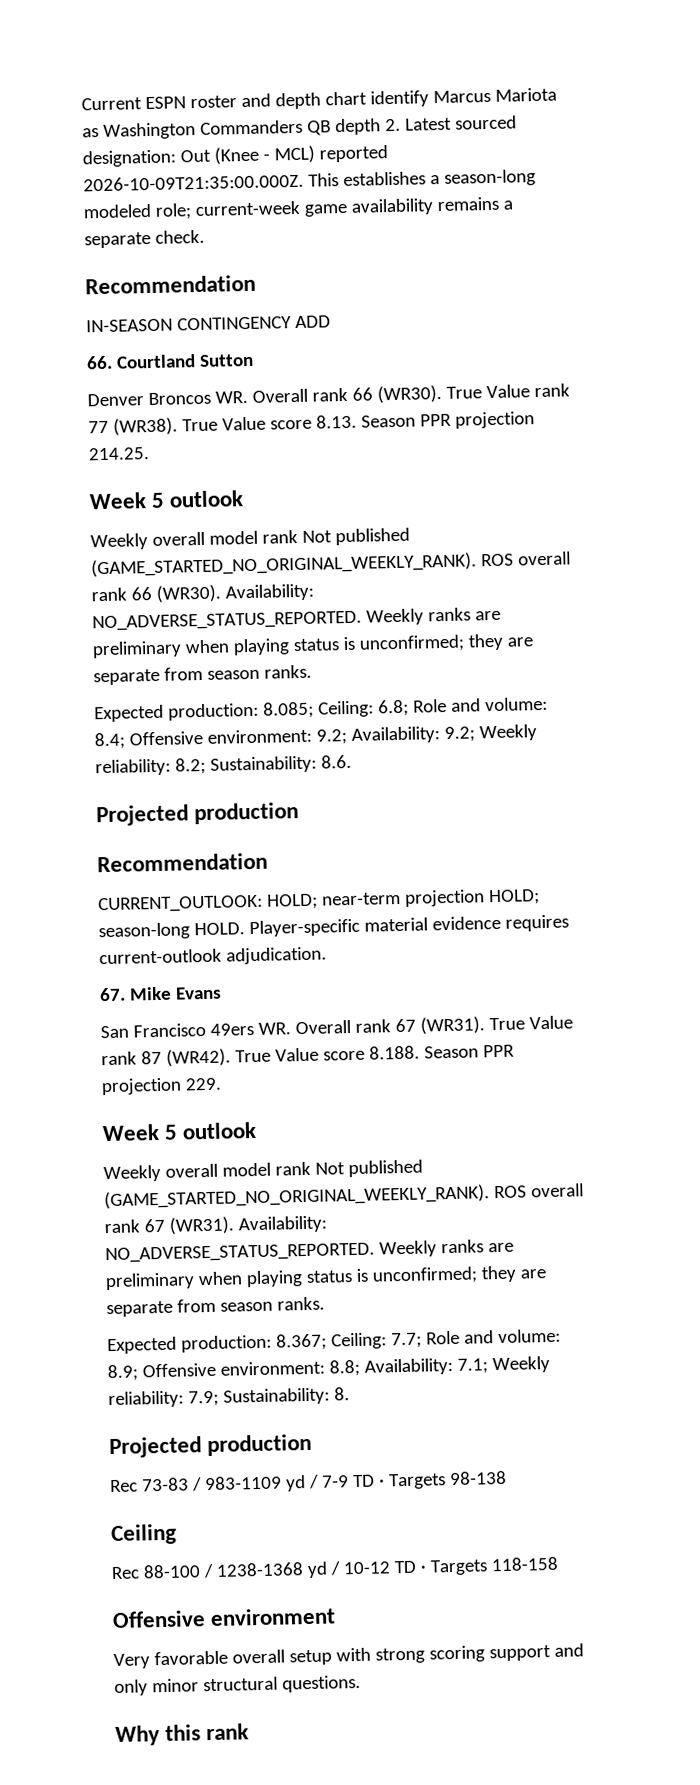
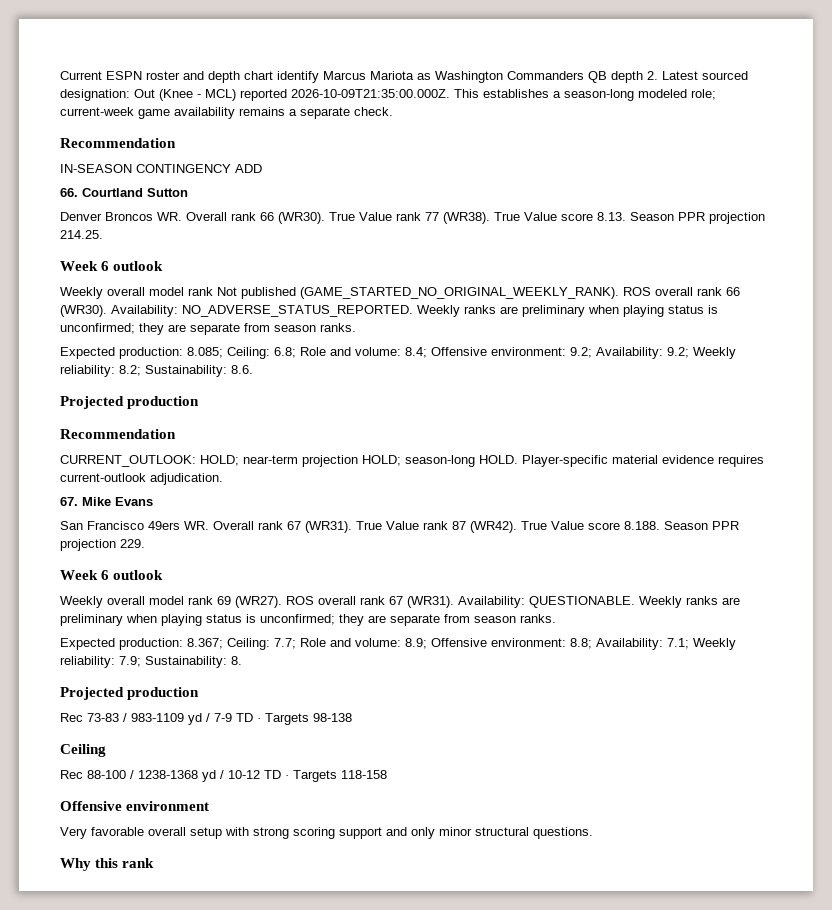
[151,492,166,508] 5 -> [101,261,110,271] 6
[164,1121,258,1140] [103,1159,423,1183] [104,1184,490,1210] 5 outlook // Weekly overall model rank Not published (GAME_STARTED_NO_ORIGINAL_WEEKLY_RANK). -> [101,570,164,580] [60,596,282,608] 6 outlook // Weekly overall model rank 69 (WR27).
[105,1242,375,1264] NO_ADVERSE_STATUS_REPORTED. -> [529,596,635,608] QUESTIONABLE.

